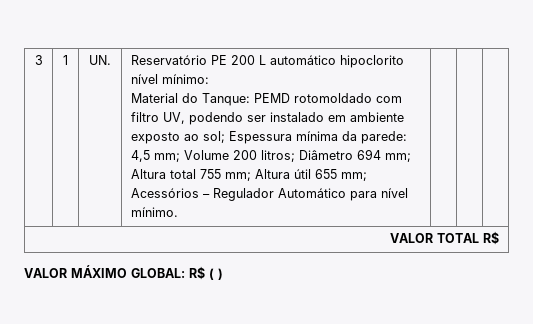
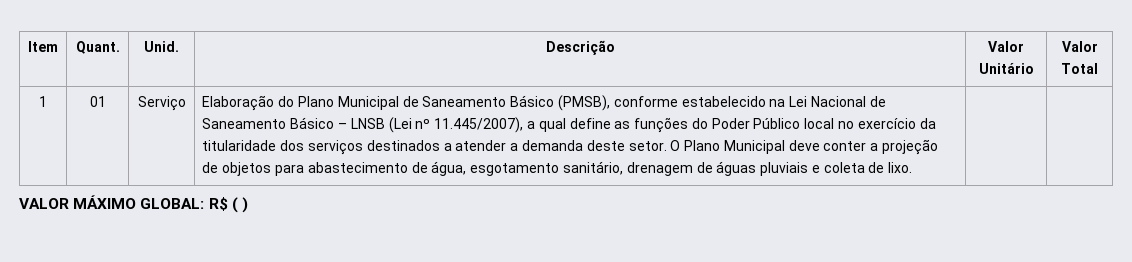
[34,55,43,65] [63,55,68,65] [89,55,111,65] [130,55,404,68] [130,74,209,84] [130,93,402,106] [130,112,404,125] [130,131,407,144] [130,149,411,162] [130,169,367,181] [130,188,408,201] [130,207,178,217] [390,231,500,245] 3 | 1 | UN. | Reservatório PE 200 L automático hipoclorito nível mínimo: // Material do Tanque: PEMD rotomoldado com filtro UV, podendo ser instalado em ambiente exposto ao sol; Espessura mínima da parede: 4,5 mm; Volume 200 litros; Diâmetro 694 mm; Altura total 755 mm; Altura útil 655 mm; Acessórios – Regulador Automático para nível mínimo. | | | // VALOR TOTAL R$ -> [28,41,58,52] [75,41,120,54] [144,41,179,52] [545,40,615,55] [988,41,1024,52] [978,63,1034,74] [1061,41,1098,52] [1061,63,1098,74] [39,96,47,107] [89,96,106,107] [137,96,186,111] [202,95,886,111] [202,117,936,133] [202,139,938,155] [202,161,913,176] Item | Quant. | Unid. | Descrição | Valor Unitário | Valor Total // 1 | 01 | Serviço | Elaboração do Plano Municipal de Saneamento Básico (PMSB), conforme estabelecido na Lei Nacional de Saneamento Básico – LNSB (Lei nº 11.445/2007), a qual define as funções do Poder Público local no exercício da titularidade dos serviços destinados a atender a demanda deste setor. O Plano Municipal deve conter a projeção de objetos para abastecimento de água, esgotamento sanitário, drenagem de águas pluviais e coleta de lixo. | |

